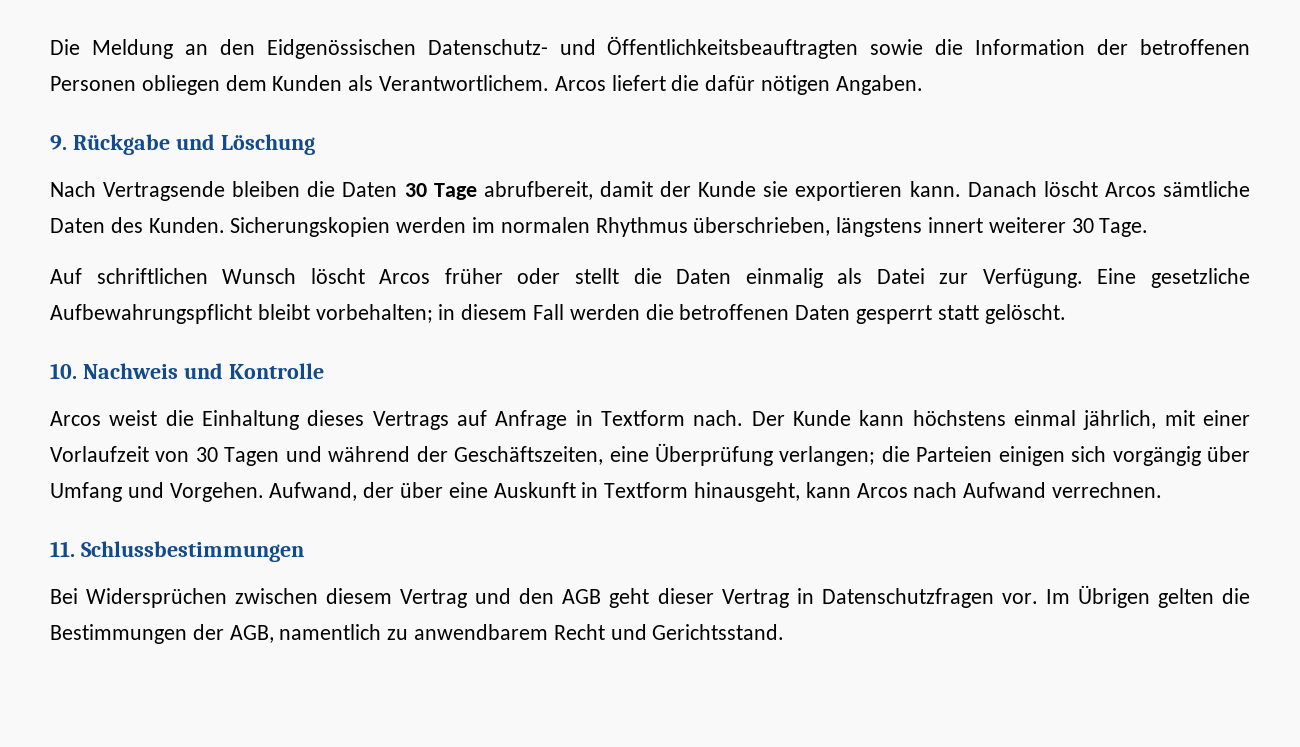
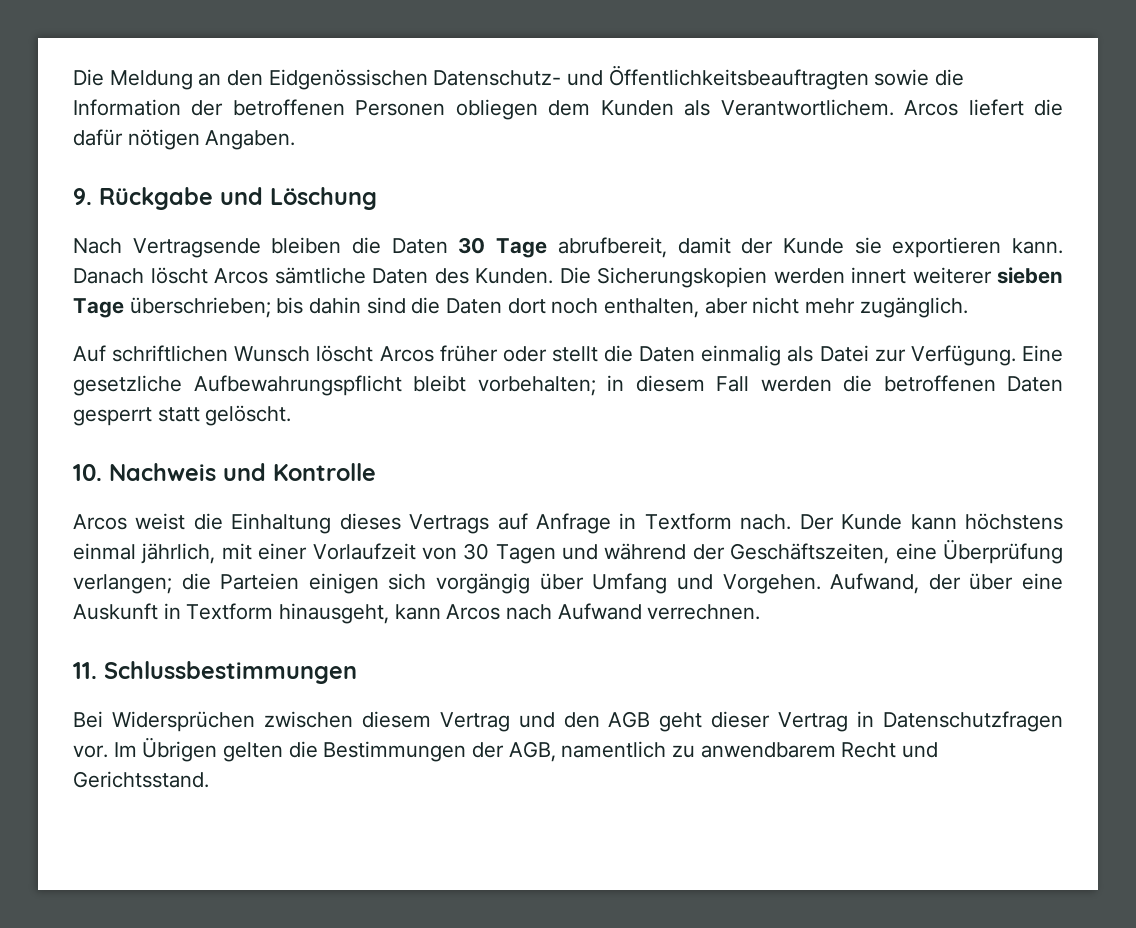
(225, 225) none -> [559,267,591,284] Die
[472,217,1149,237] im normalen Rhythmus überschrieben, längstens innert weiterer 30 Tage. -> [851,267,1063,284] [73,297,968,318] innert weiterer sieben Tage überschrieben; bis dahin sind die Daten dort noch enthalten, aber nicht mehr zugänglich.

